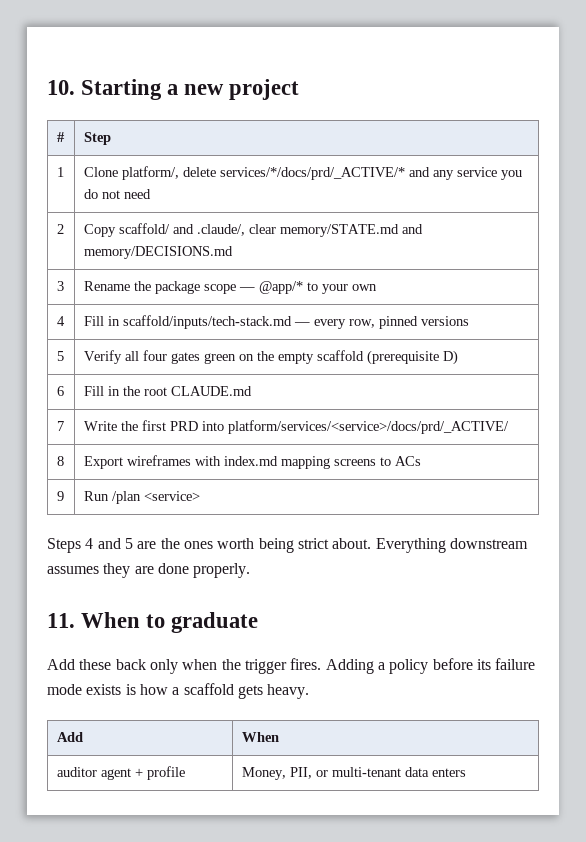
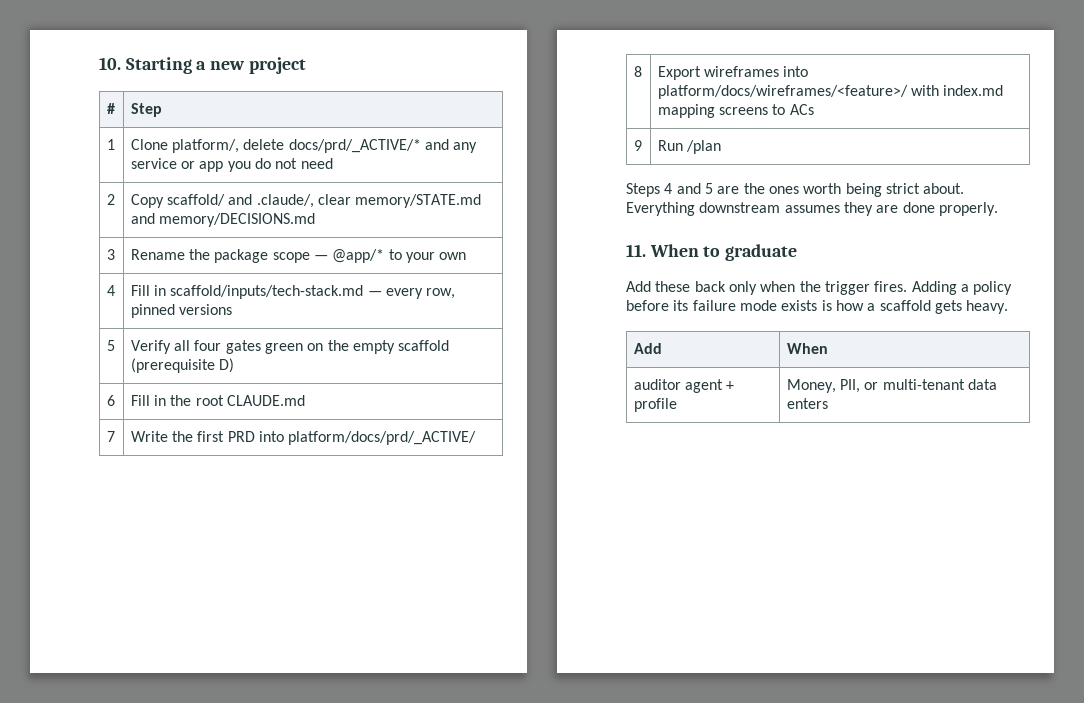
[219,167,405,180] services/*/docs/prd/_ACTIVE/* -> [288,139,421,153] docs/prd/_ACTIVE/*
(497, 172) none -> [181,161,224,172] or app
[227,420,509,434] platform/services/<service>/docs/prd/_ACTIVE/ -> [288,431,477,445] platform/docs/prd/_ACTIVE/
(191, 460) none -> [783,66,809,77] [657,85,908,99] into platform/docs/wireframes/<feature>/
[143,491,200,501] <service> -> (722, 147) none

